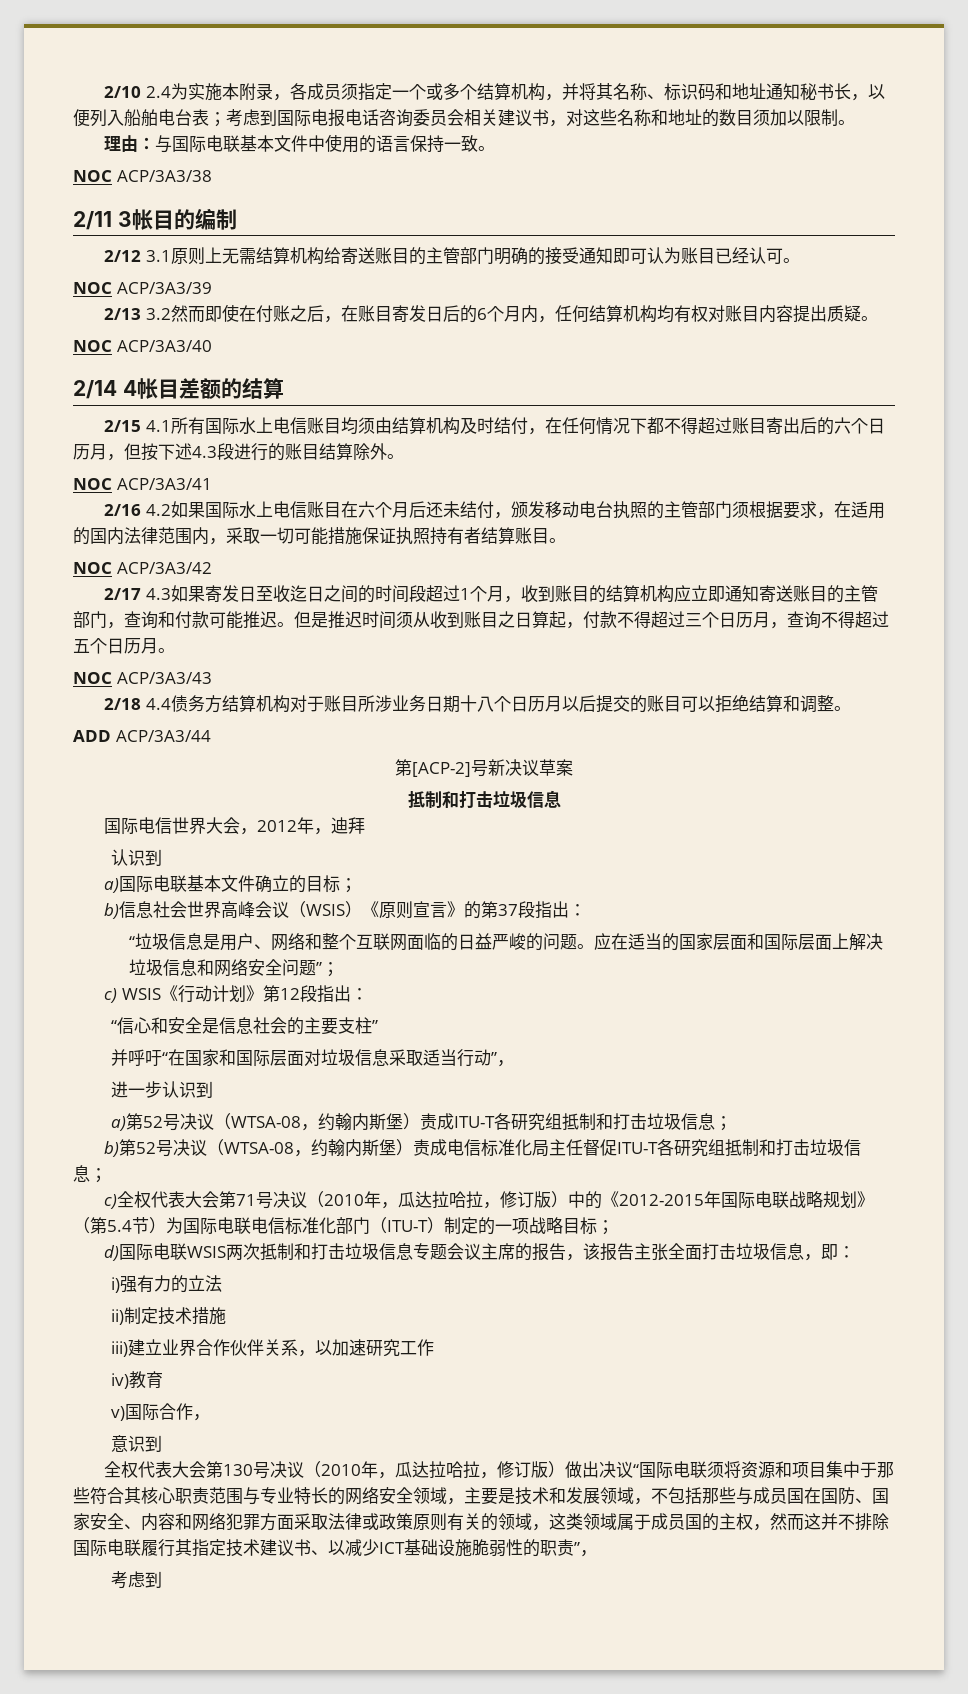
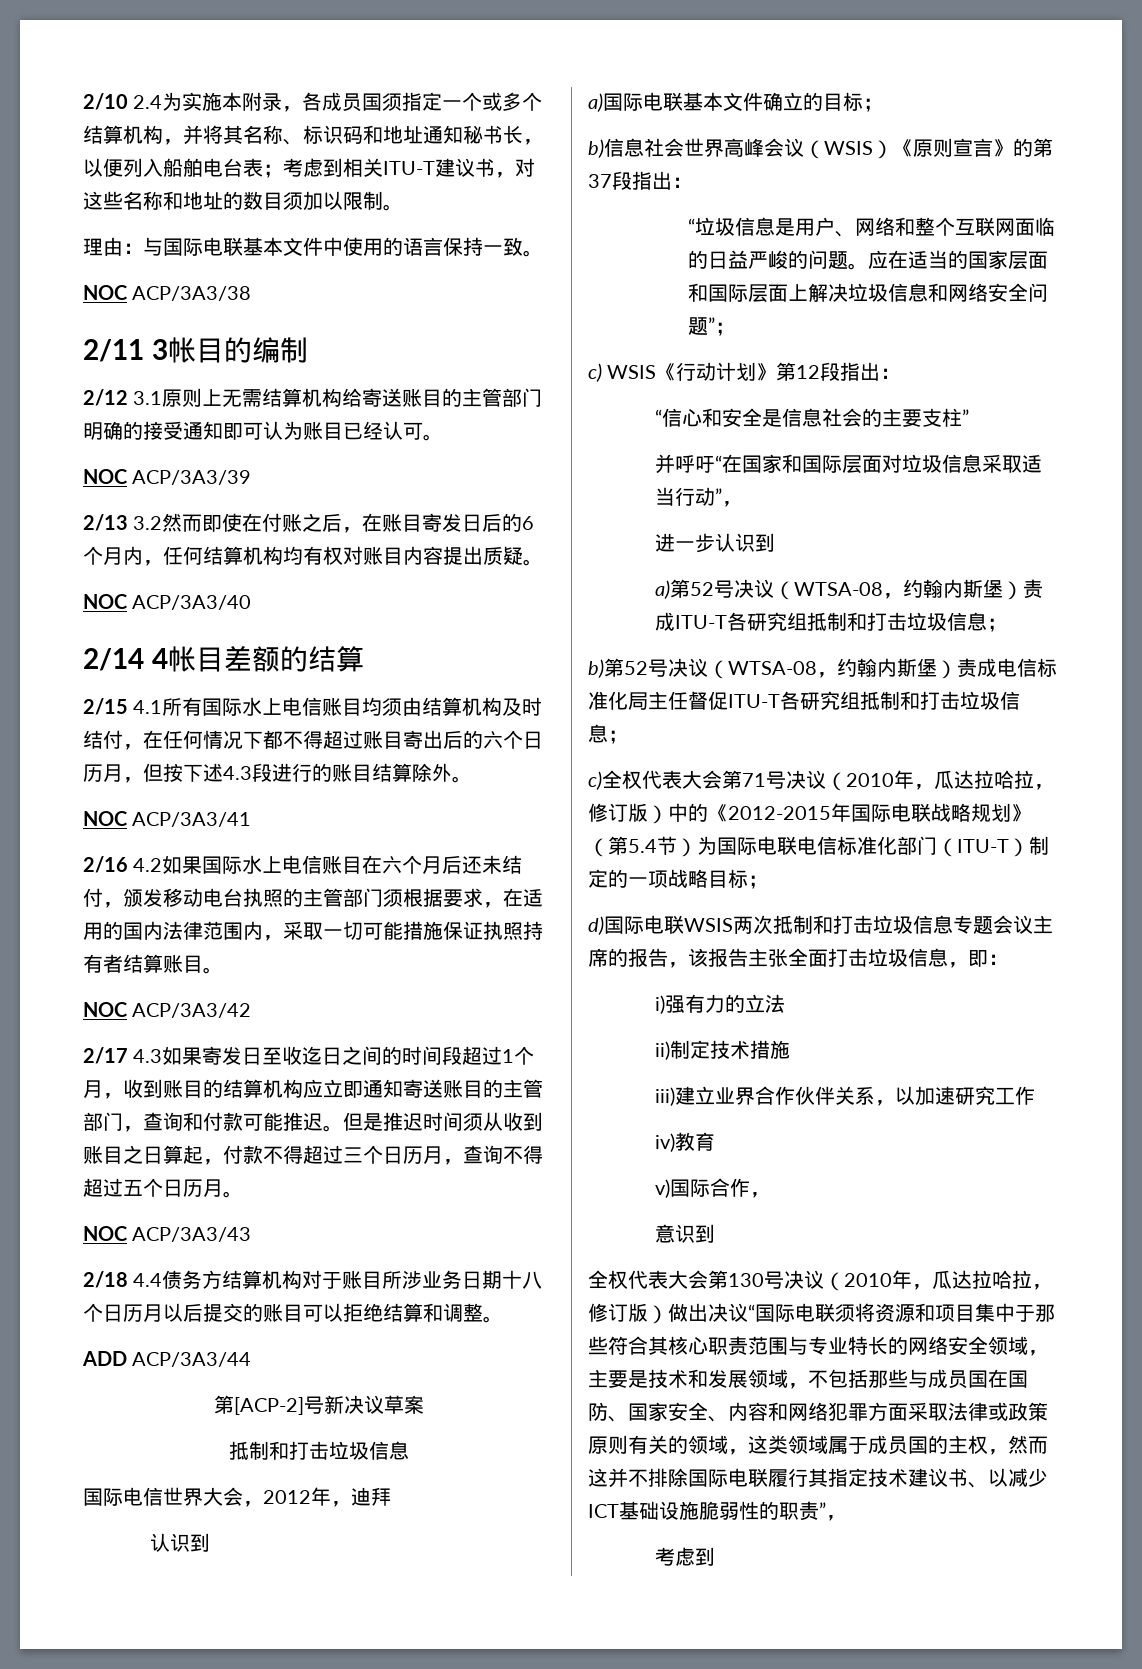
(342, 92) none -> [362,93,383,111] 国
[277,109,498,127] 国际电报电话咨询委员会相关 -> [343,158,435,177] 相关ITU-T

